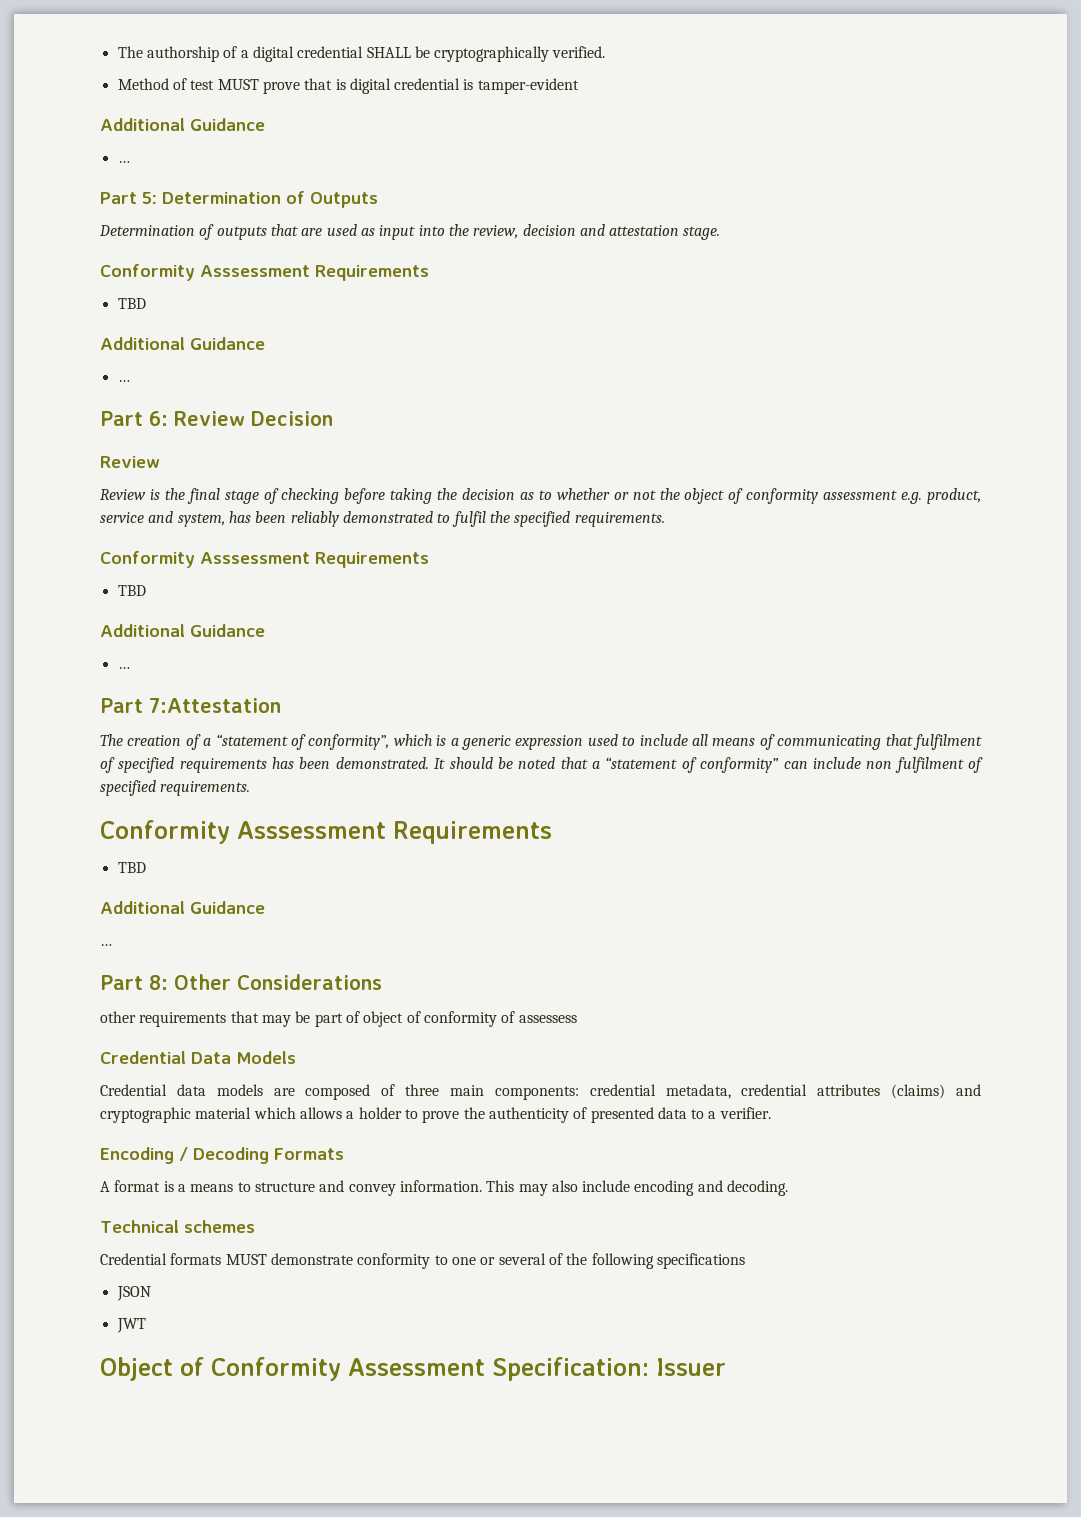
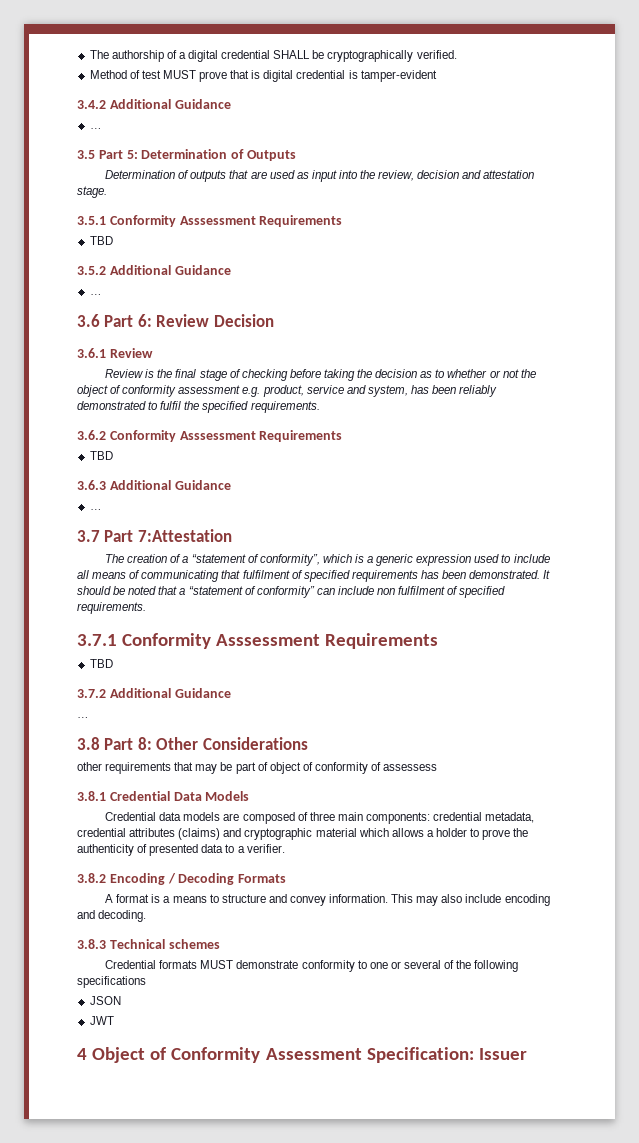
[100,118,265,131] [117,161,130,163] Additional Guidance // … // -> [77,99,231,109] [89,128,102,129] [77,150,95,159] 3.4.2 Additional Guidance // … // 3.5
[100,264,429,281] [117,298,146,309] [100,337,265,350] [117,380,130,382] Conformity Asssessment Requirements // TBD // Additional Guidance // … // -> [77,215,343,227] [89,236,113,245] [77,265,231,275] [89,294,102,295] [77,314,100,327] 3.5.1 Conformity Asssessment Requirements // TBD // 3.5.2 Additional Guidance // … // 3.6
(333, 418) none -> [77,348,106,358] 3.6.1
[100,551,429,568] [117,585,146,596] [100,624,265,637] [117,667,130,669] Conformity Asssessment Requirements // TBD // Additional Guidance // … // -> [77,430,343,442] [89,451,113,460] [77,480,231,490] [89,509,102,510] [77,530,100,542] 3.6.2 Conformity Asssessment Requirements // TBD // 3.6.3 Additional Guidance // … // 3.7
[100,820,552,844] [117,862,146,873] [100,901,265,914] [100,944,112,946] Conformity Asssessment Requirements // TBD // Additional Guidance // … // -> [77,633,439,649] [89,659,113,668] [77,688,231,698] [77,717,89,718] [77,737,100,750] 3.7.1 Conformity Asssessment Requirements // TBD // 3.7.2 Additional Guidance // … // 3.8
(577, 1019) none -> [77,791,106,801] 3.8.1
(771, 1113) none -> [77,873,106,883] 3.8.2
(789, 1188) none -> [77,939,106,949] 3.8.3
(146, 1325) none -> [77,1048,87,1060] 4

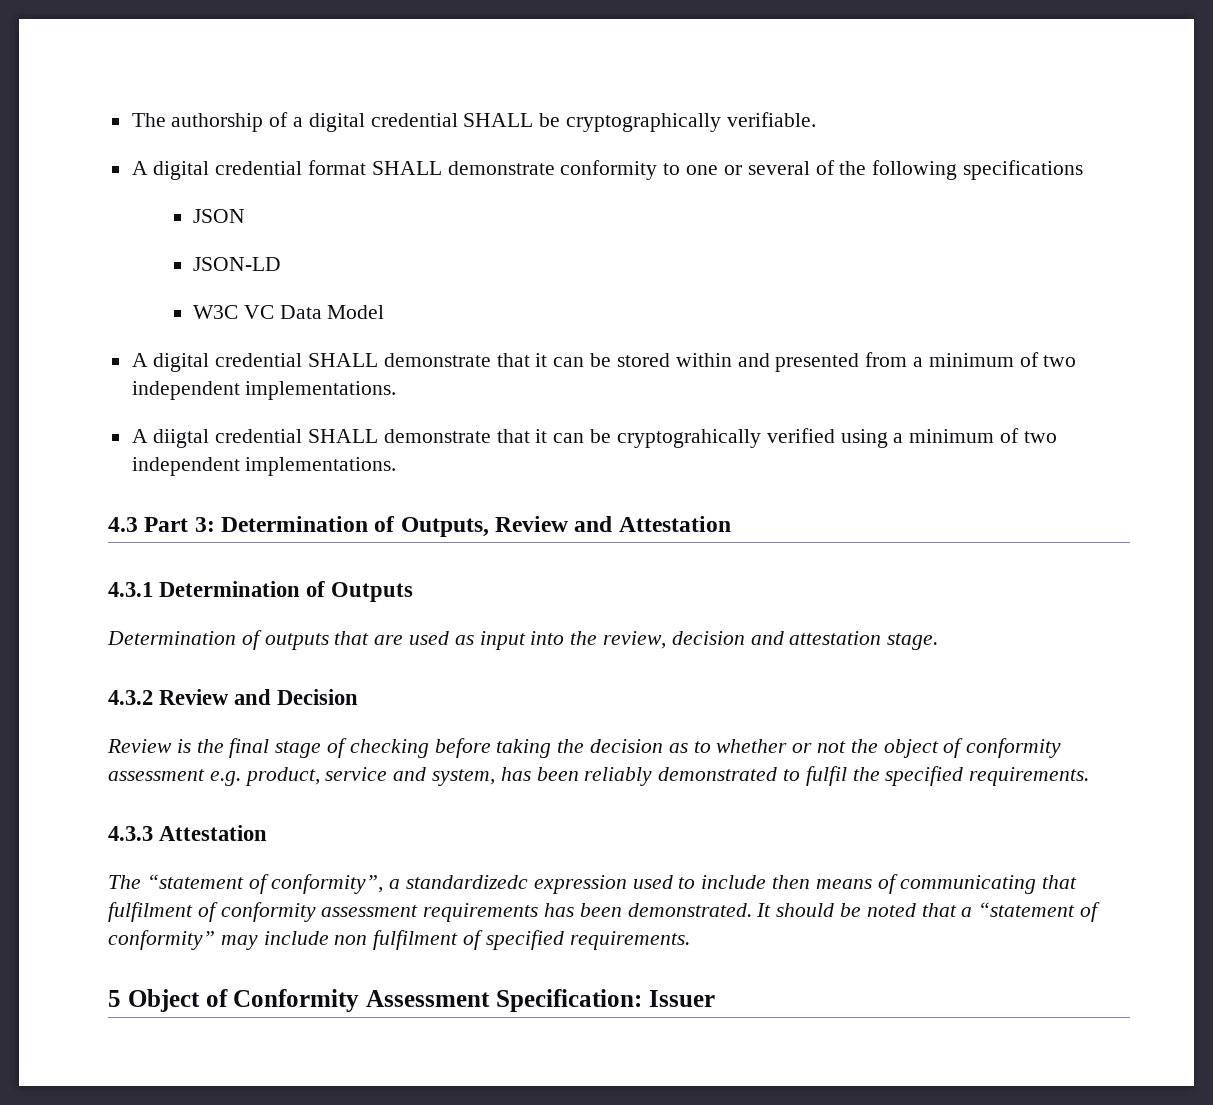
[416,50,457,59] [89,70,437,82] [77,99,231,109] [89,128,102,129] [77,150,138,159] verified. // Method of test MUST prove that is digital credential is tamper-evident // 3.4.2 Additional Guidance // … // 3.5 Part 5: -> [726,112,816,127] [131,160,1083,180] [192,209,245,223] [192,257,281,271] [192,305,385,319] [131,352,1077,372] [131,381,397,400] [131,428,1057,448] [131,457,397,476] [108,516,731,537] [108,582,153,597] verifiable. // A digital credential format SHALL demonstrate conformity to one or several of the following specifications // JSON // JSON-LD // W3C VC Data Model // A digital credential SHALL demonstrate that it can be stored within and presented from a minimum of two independent implementations. // A diigtal credential SHALL demonstrate that it can be cryptograhically verified using a minimum of two independent implementations. // 4.3 Part 3: Determination of Outputs, Review and Attestation // 4.3.1
[77,215,343,227] [89,236,113,245] [77,265,231,275] [89,294,102,295] [77,314,210,327] 3.5.1 Conformity Asssessment Requirements // TBD // 3.5.2 Additional Guidance // … // 3.6 Part 6: Review -> [108,689,272,705] 4.3.2 Review and
[77,348,153,358] // 3.6.1 Review -> (359, 697) none
[77,430,343,442] [89,451,113,460] [77,480,231,490] [89,509,102,510] [77,529,232,542] [105,554,414,566] 3.6.2 Conformity Asssessment Requirements // TBD // 3.6.3 Additional Guidance // … // 3.7 Part 7:Attestation // The creation of a “statement of conformity”, which is a generic -> [108,825,268,841] [108,874,529,894] 4.3.3 Attestation // The “statement of conformity”, a standardizedc
[77,570,89,579] all -> [772,875,811,889] then
[303,570,350,582] specified -> [220,902,419,922] conformity assessment
[316,588,335,595] can -> [220,935,258,950] may
[77,633,439,649] [89,659,113,668] [77,688,231,698] [77,717,89,718] [77,737,308,750] [77,762,438,774] [77,791,250,801] [105,812,535,824] [77,828,529,840] [77,844,285,856] [77,873,287,885] [105,894,550,906] [77,910,147,922] [77,939,220,949] [105,960,519,972] [77,976,146,988] [89,996,121,1005] [89,1016,114,1025] [77,1048,87,1060] 3.7.1 Conformity Asssessment Requirements // TBD // 3.7.2 Additional Guidance // … // 3.8 Part 8: Other Considerations // other requirements that may be part of object of conformity of assessess // 3.8.1 Credential Data Models // Credential data models are composed of three main components: credential metadata, credential attributes (claims) and cryptographic material which allows a holder to prove the authenticity of presented data to a verifier. // 3.8.2 Encoding / Decoding Formats // A format is a means to structure and convey information. This may also include encoding and decoding. // 3.8.3 Technical schemes // Credential formats MUST demonstrate conformity to one or several of the following specifications // JSON // JWT // 4 -> [108,990,121,1007] 5

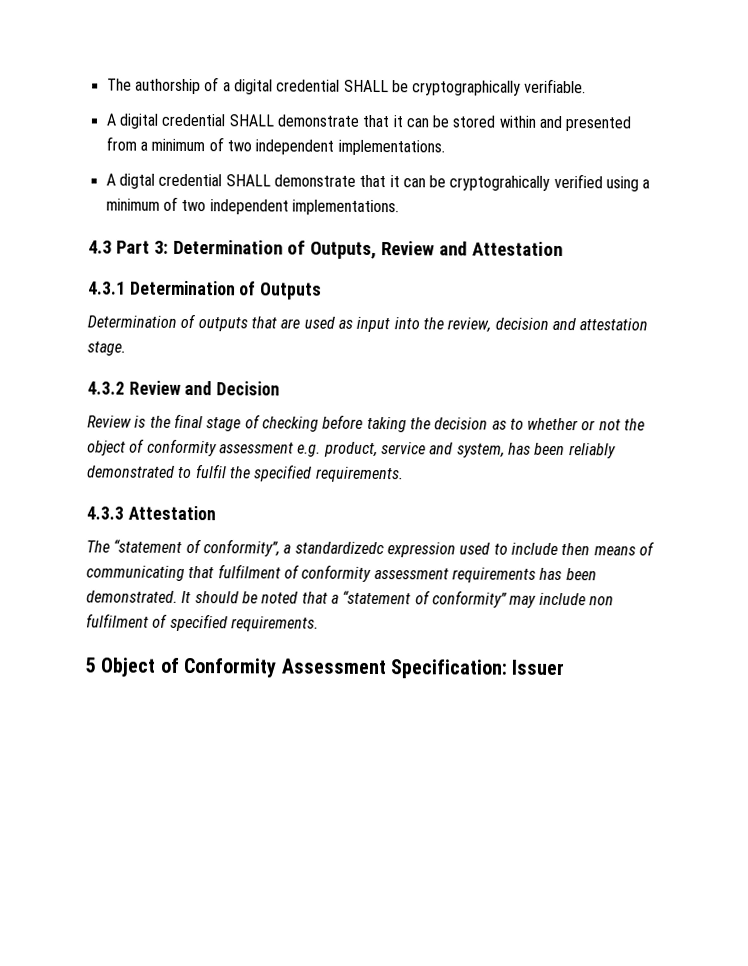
[131,160,1083,180] [192,209,245,223] [192,257,281,271] [192,305,385,319] // A digital credential format SHALL demonstrate conformity to one or several of the following specifications // JSON // JSON-LD // W3C VC Data Model -> (587, 86) none
[153,429,210,448] diigtal -> [118,173,155,189] digtal

